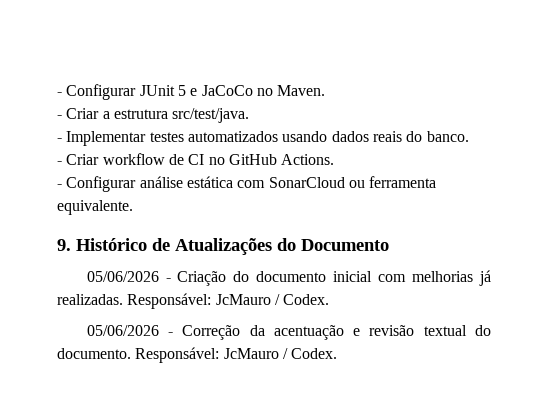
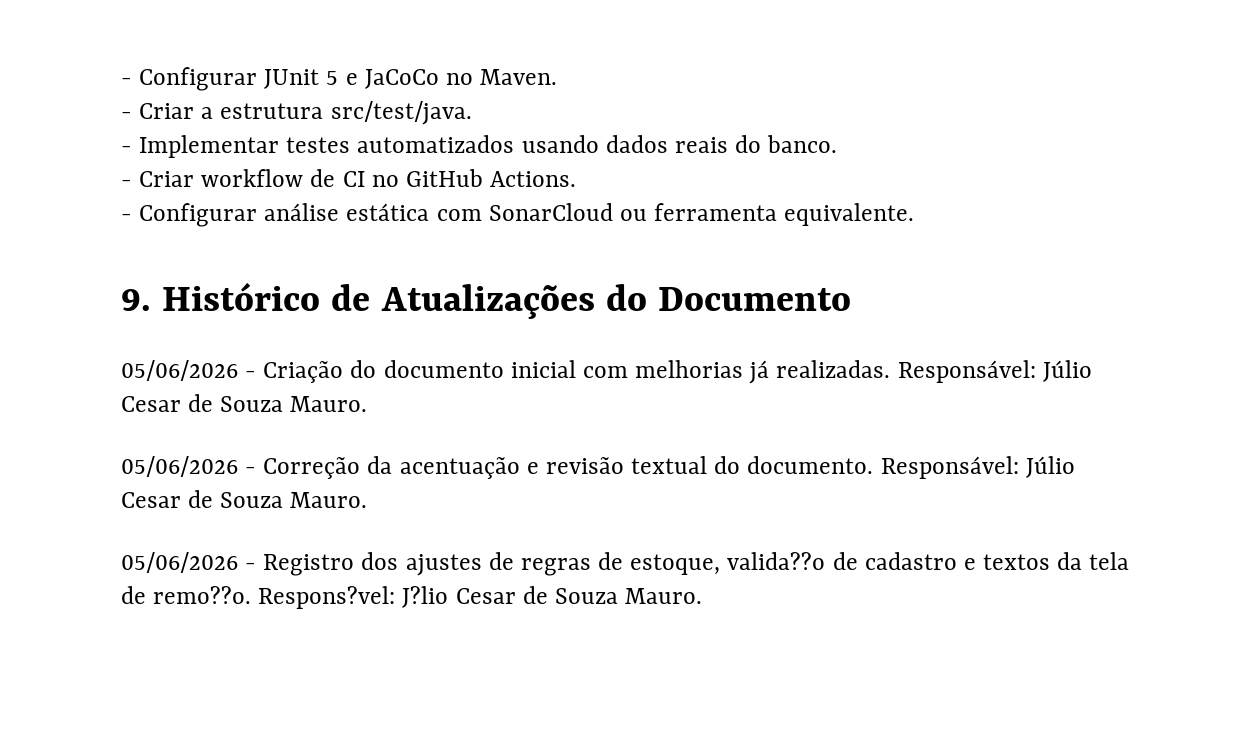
[215,294,330,305] JcMauro / Codex. -> [1042,360,1092,382] [121,394,368,412] Júlio Cesar de Souza Mauro.
[223,348,338,359] JcMauro / Codex. -> [1025,456,1075,478] [121,490,368,508] [121,552,1130,576] [121,586,703,609] Júlio Cesar de Souza Mauro. // 05/06/2026 - Registro dos ajustes de regras de estoque, valida??o de cadastro e textos da tela de remo??o. Respons?vel: J?lio Cesar de Souza Mauro.

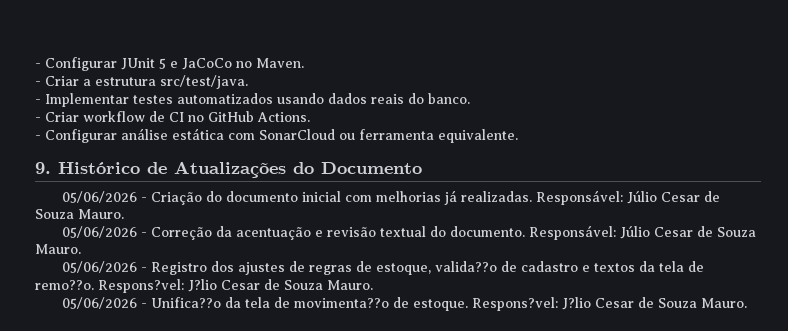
(703, 596) none -> [61,297,747,311] // 05/06/2026 - Unifica??o da tela de movimenta??o de estoque. Respons?vel: J?lio Cesar de Souza Mauro.

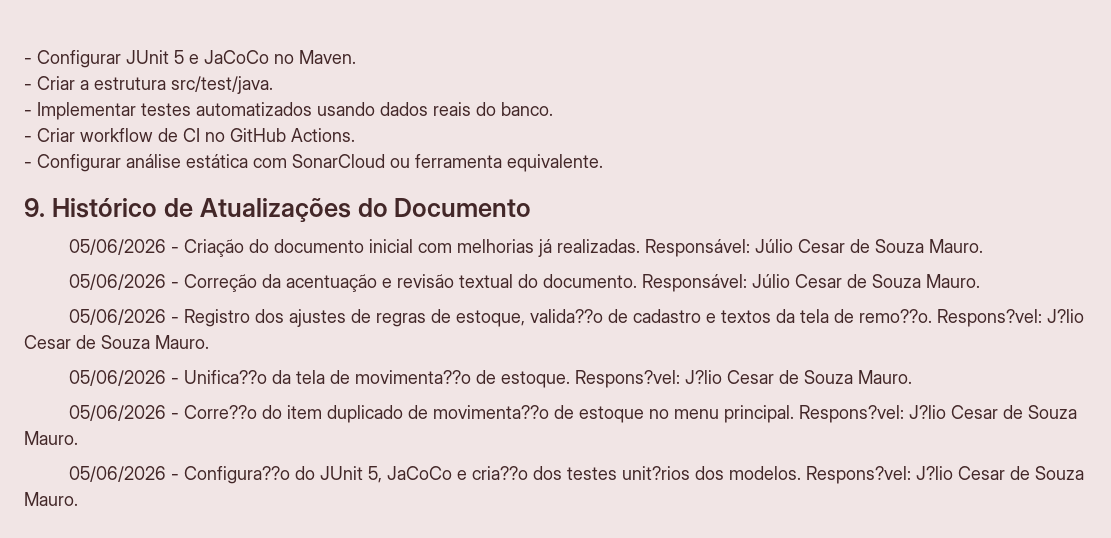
(747, 303) none -> [69,405,1078,423] [24,431,78,445] [69,466,1085,484] [24,492,78,506] // 05/06/2026 - Corre??o do item duplicado de movimenta??o de estoque no menu principal. Respons?vel: J?lio Cesar de Souza Mauro. // 05/06/2026 - Configura??o do JUnit 5, JaCoCo e cria??o dos testes unit?rios dos modelos. Respons?vel: J?lio Cesar de Souza Mauro.

